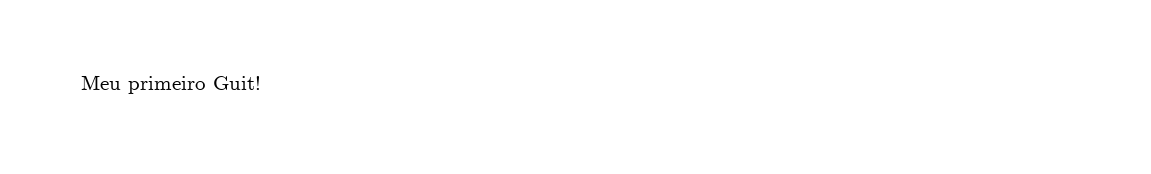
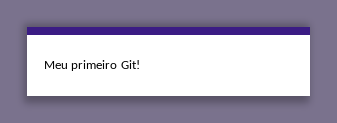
[213,76,261,90] Guit! -> [120,60,140,69] Git!

